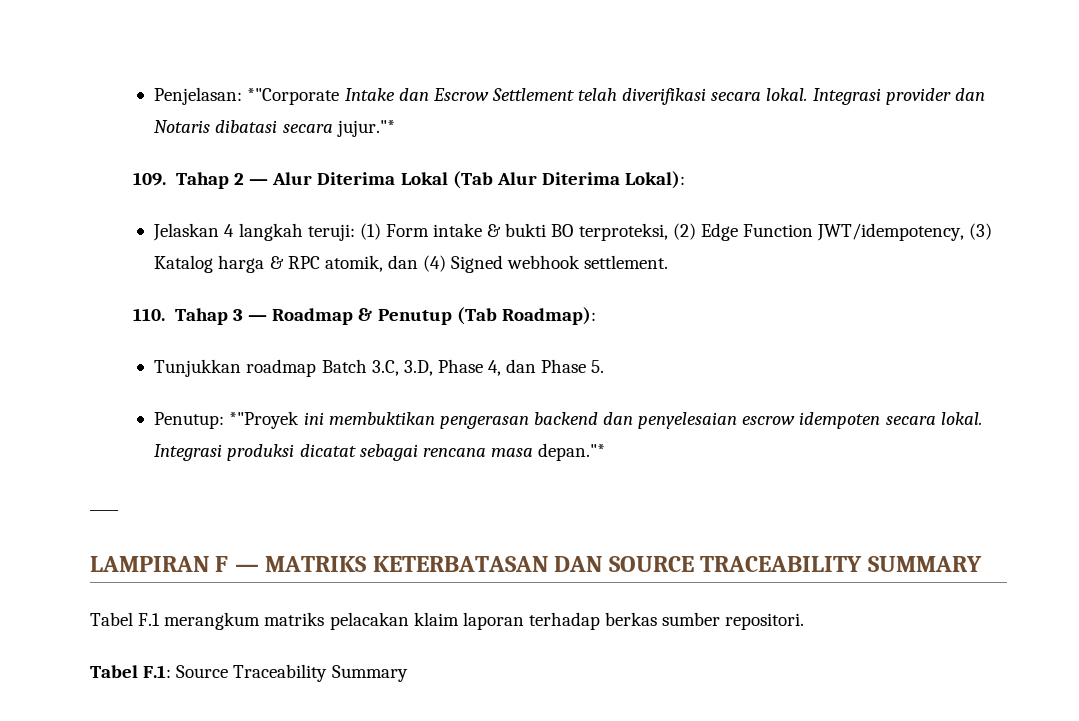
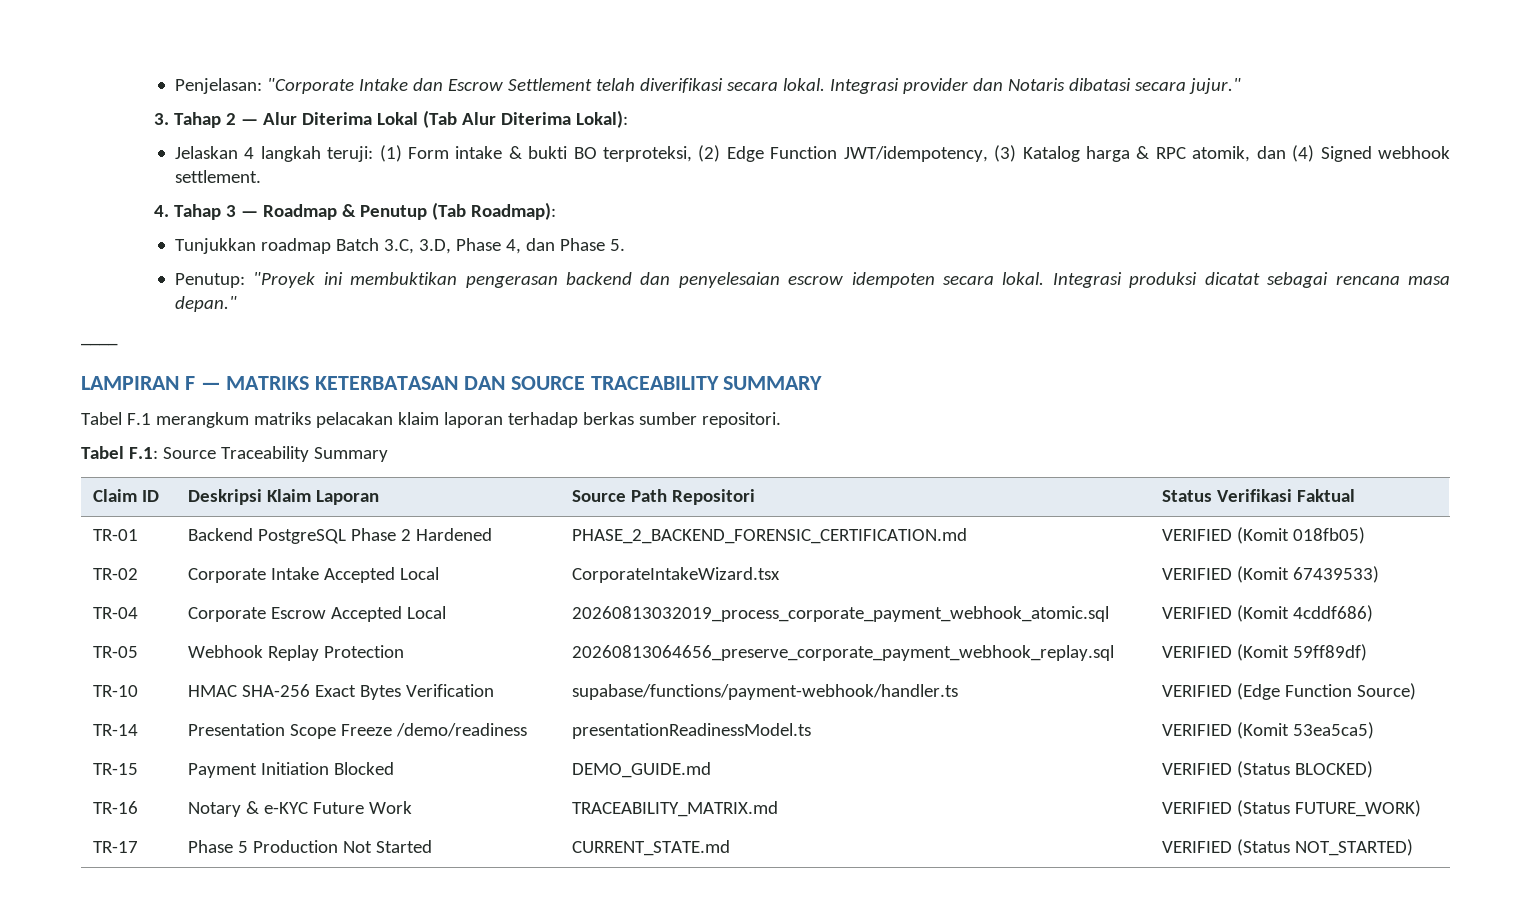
[247,88,340,105] *"Corporate -> [266,78,354,94] "Corporate
[336,120,395,137] [133,172,167,186] jujur."* // 109. -> [1188,78,1241,94] [154,113,170,125] jujur." // 3.
[133,308,166,321] 110. -> [154,205,170,217] 4.
[229,411,300,429] *"Proyek -> [253,272,316,288] "Proyek
[538,443,606,461] depan."* -> [174,296,237,312] depan."
(408, 673) none -> [92,489,159,502] [187,489,379,505] [571,489,755,505] [1161,489,1355,502] [92,529,138,541] [187,528,492,544] [571,528,967,544] [1161,527,1365,544] [92,568,138,580] [187,567,439,583] [571,567,780,583] [1161,566,1379,583] [92,607,138,619] [187,606,446,622] [571,606,1109,622] [1161,605,1373,622] [92,646,138,658] [187,645,404,661] [571,645,1114,661] [1161,644,1367,661] [92,685,138,697] [187,684,494,700] [571,684,958,700] [1161,683,1416,700] [92,724,138,736] [187,723,527,739] [571,723,811,739] [1161,722,1374,739] [92,763,138,775] [187,762,394,778] [571,762,711,778] [1161,761,1373,778] [92,801,138,814] [187,801,412,817] [571,801,778,817] [1161,800,1421,817] [92,841,138,853] [187,840,432,853] [571,840,730,856] [1161,839,1413,856] // Claim ID | Deskripsi Klaim Laporan | Source Path Repositori | Status Verifikasi Faktual // TR-01 | Backend PostgreSQL Phase 2 Hardened | PHASE_2_BACKEND_FORENSIC_CERTIFICATION.md | VERIFIED (Komit 018fb05) // TR-02 | Corporate Intake Accepted Local | CorporateIntakeWizard.tsx | VERIFIED (Komit 67439533) // TR-04 | Corporate Escrow Accepted Local | 20260813032019_process_corporate_payment_webhook_atomic.sql | VERIFIED (Komit 4cddf686) // TR-05 | Webhook Replay Protection | 20260813064656_preserve_corporate_payment_webhook_replay.sql | VERIFIED (Komit 59ff89df) // TR-10 | HMAC SHA-256 Exact Bytes Verification | supabase/functions/payment-webhook/handler.ts | VERIFIED (Edge Function Source) // TR-14 | Presentation Scope Freeze /demo/readiness | presentationReadinessModel.ts | VERIFIED (Komit 53ea5ca5) // TR-15 | Payment Initiation Blocked | DEMO_GUIDE.md | VERIFIED (Status BLOCKED) // TR-16 | Notary & e-KYC Future Work | TRACEABILITY_MATRIX.md | VERIFIED (Status FUTURE_WORK) // TR-17 | Phase 5 Production Not Started | CURRENT_STATE.md | VERIFIED (Status NOT_STARTED)

